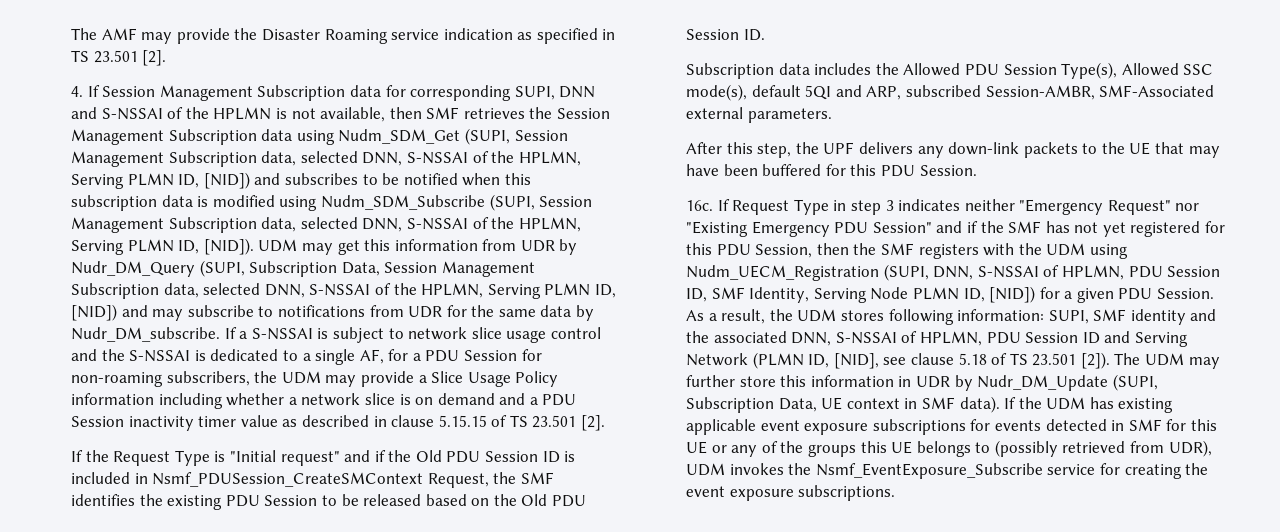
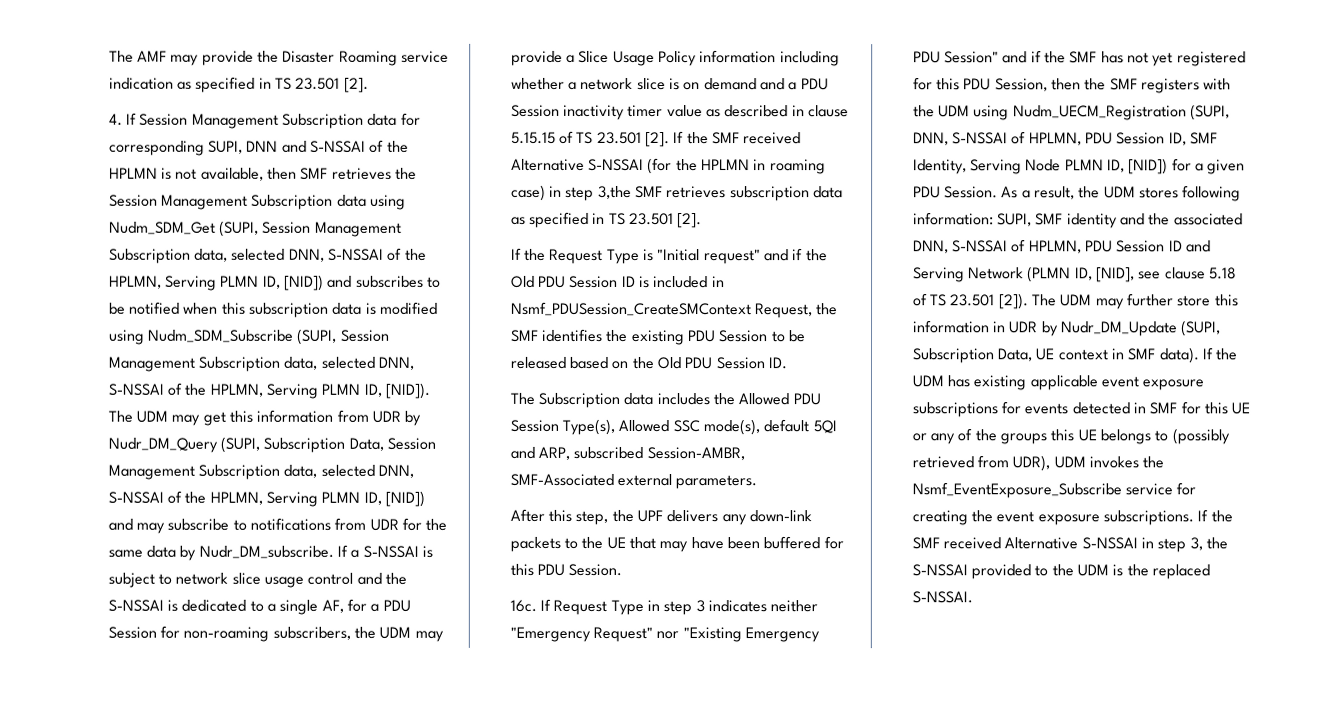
(254, 246) none -> [107,410,133,423] The
(606, 423) none -> [673,131,802,145] [510,157,826,175] [510,184,843,202] [510,211,703,229] If the SMF received Alternative S-NSSAI (for the HPLMN in roaming case) in step 3,the SMF retrieves subscription data as specified in TS 23.501 [2].
(765, 35) none -> [509,392,535,405] The
(896, 493) none -> [1197,509,1233,523] [911,537,1228,553] [911,564,1210,580] [911,591,973,604] If the SMF received Alternative S-NSSAI in step 3, the S-NSSAI provided to the UDM is the replaced S-NSSAI.

